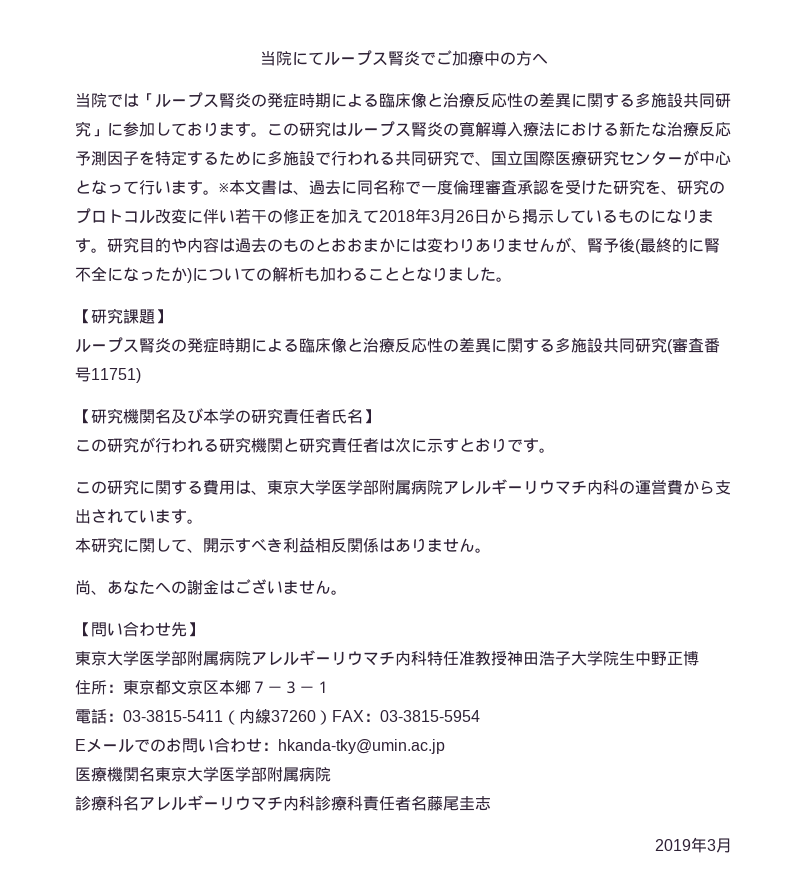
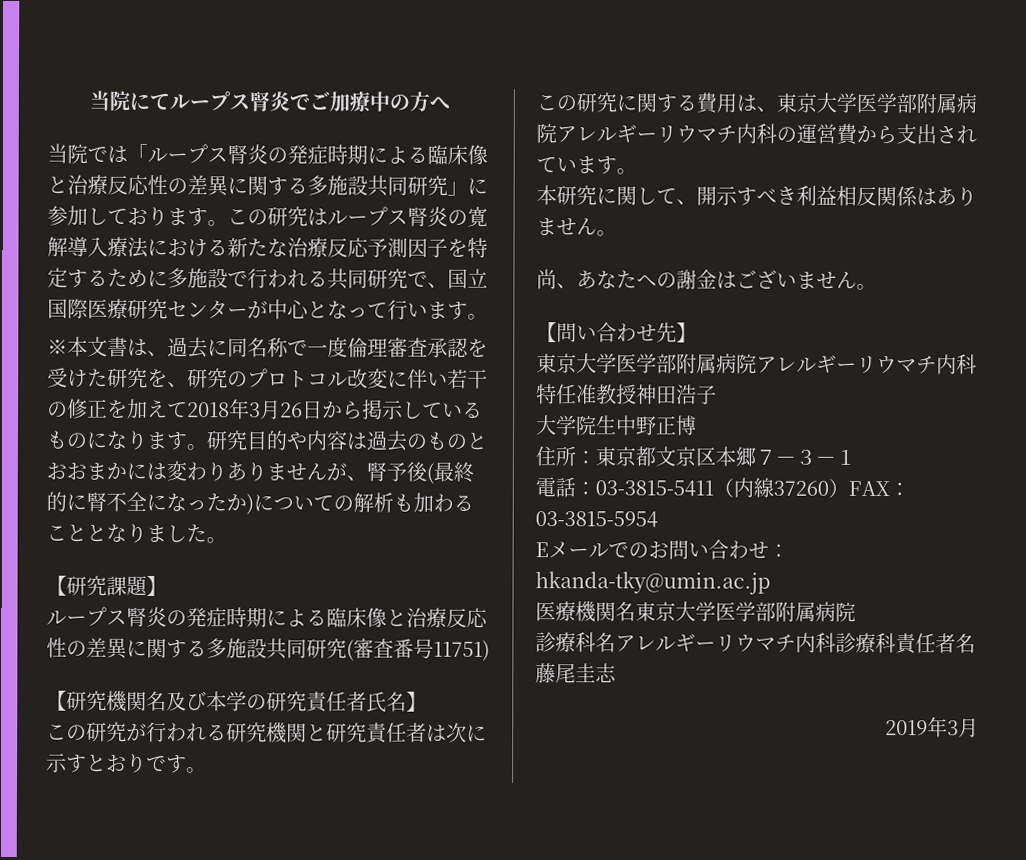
(219, 192) none -> (488, 316) //
(571, 658) none -> (717, 395) //

